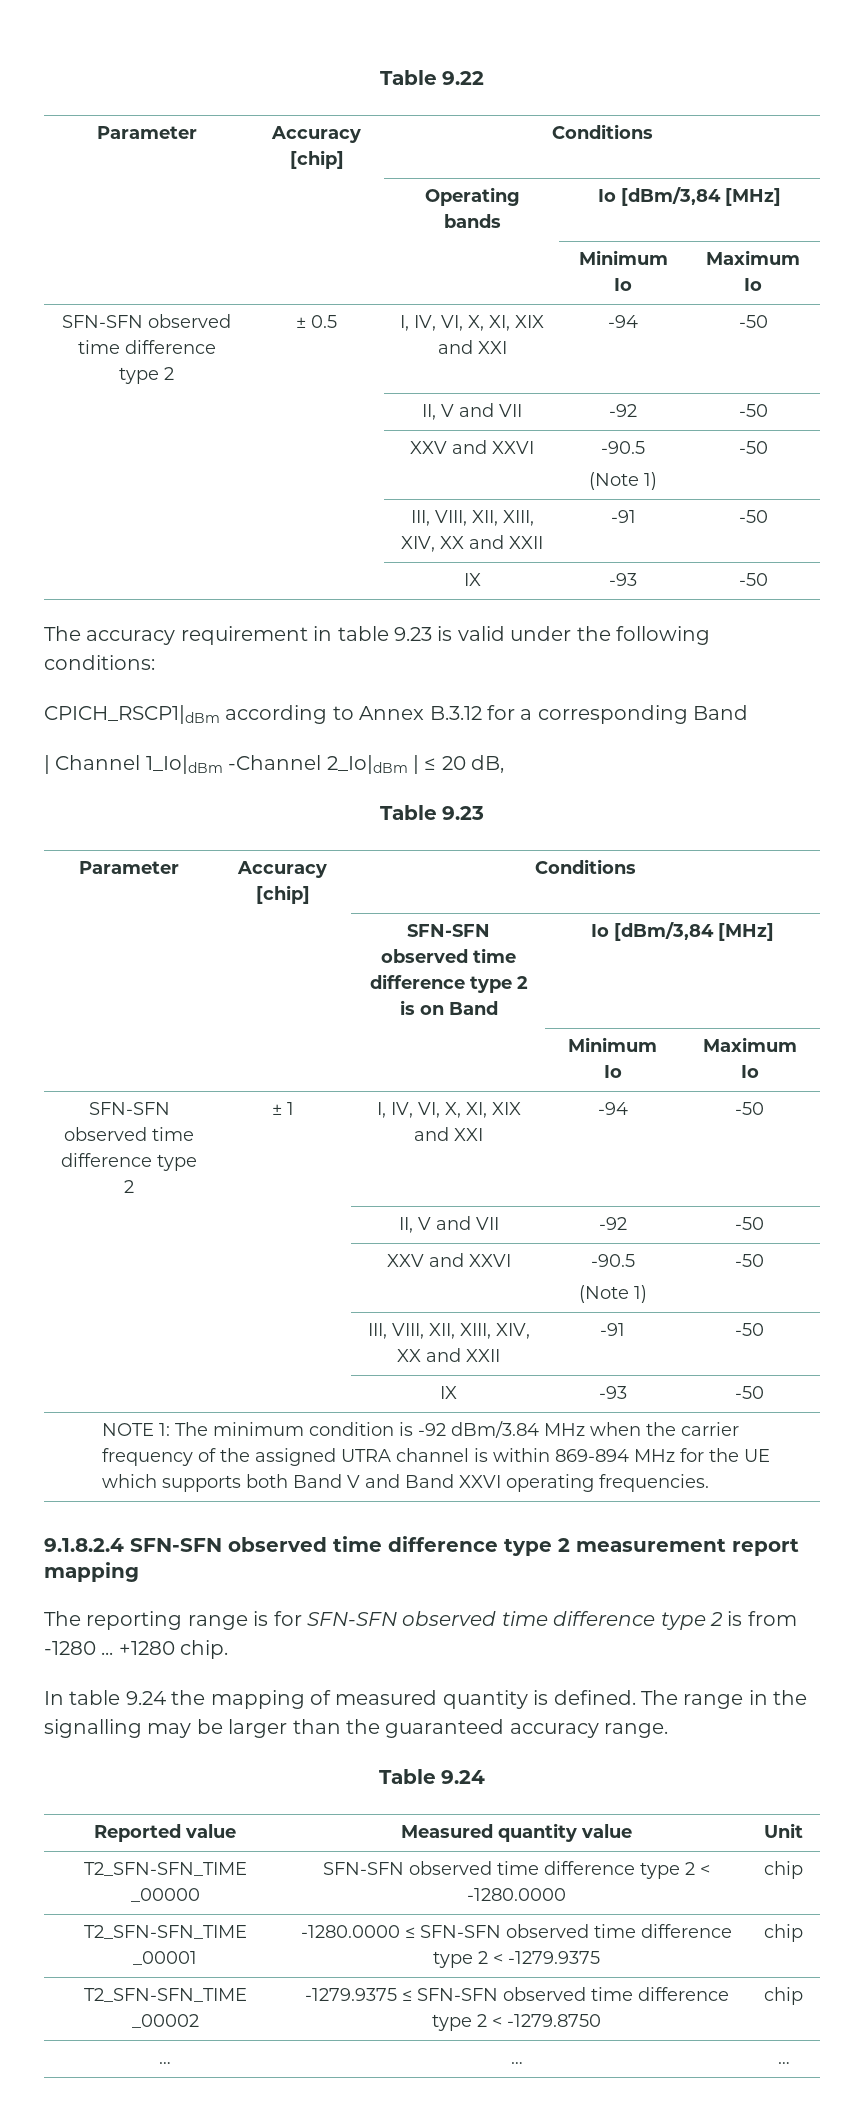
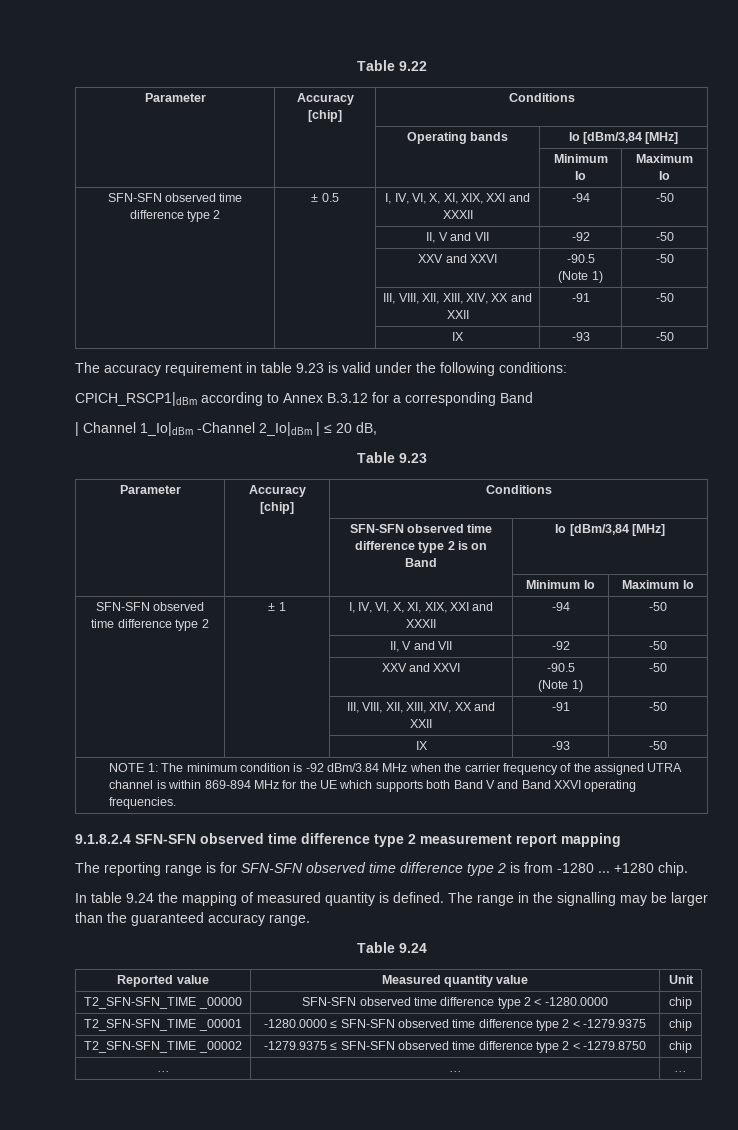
[515,315,544,328] [437,340,507,354] XIX and XXI -> [461,193,530,204] [442,210,473,219] XIX, XXI and XXXII
[491,1102,521,1115] [414,1127,483,1141] XIX and XXI -> [424,602,494,613] [406,619,436,628] XIX, XXI and XXXII

